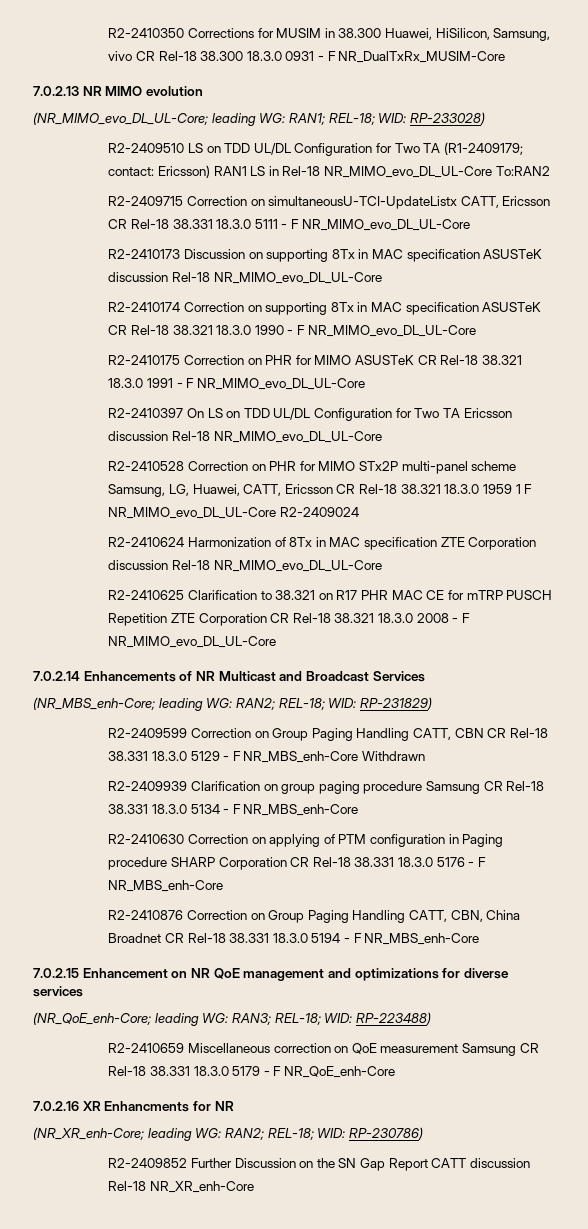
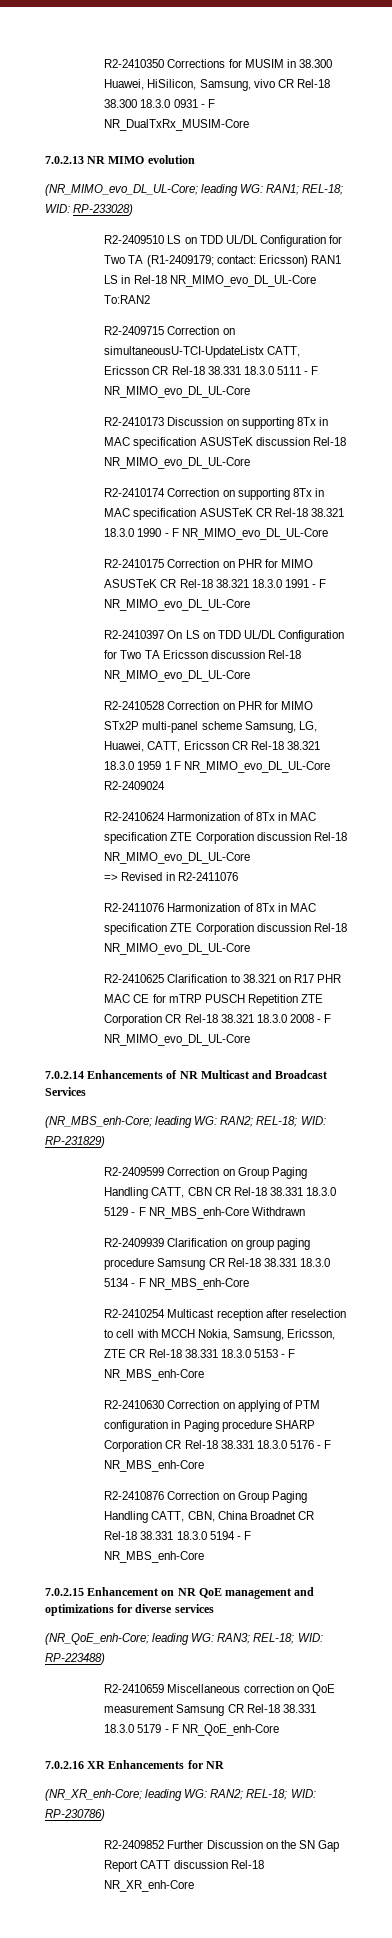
(382, 566) none -> [104,872,238,881] [104,903,316,912] [104,923,347,935] [104,943,251,955] // => Revised in R2-2411076 // R2-2411076 Harmonization of 8Tx in MAC specification ZTE Corporation discussion Rel-18 NR_MIMO_evo_DL_UL-Core
(359, 810) none -> [104,1309,346,1321] [104,1329,335,1341] [104,1349,296,1358] [104,1369,205,1381] // R2-2410254 Multicast reception after reselection to cell with MCCH Nokia, Samsung, Ericsson, ZTE CR Rel-18 38.331 18.3.0 5153 - F NR_MBS_enh-Core
[104,1101,190,1112] Enhancments -> [108,1760,185,1769] Enhancements

